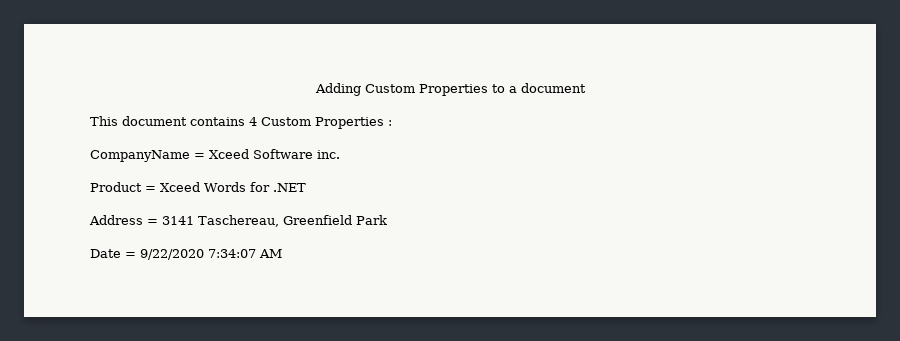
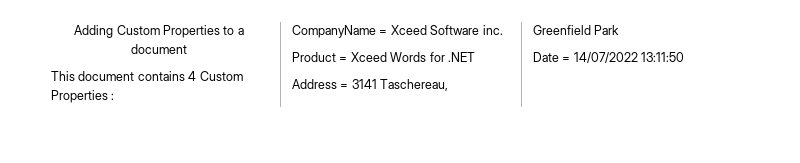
[140,249,282,260] 9/22/2020 7:34:07 AM -> [573,52,685,63] 14/07/2022 13:11:50

